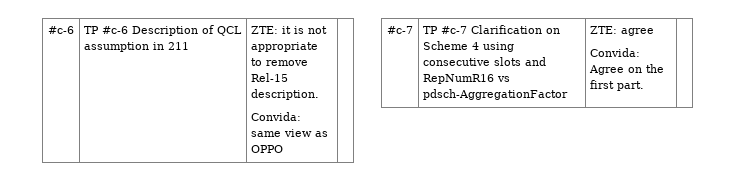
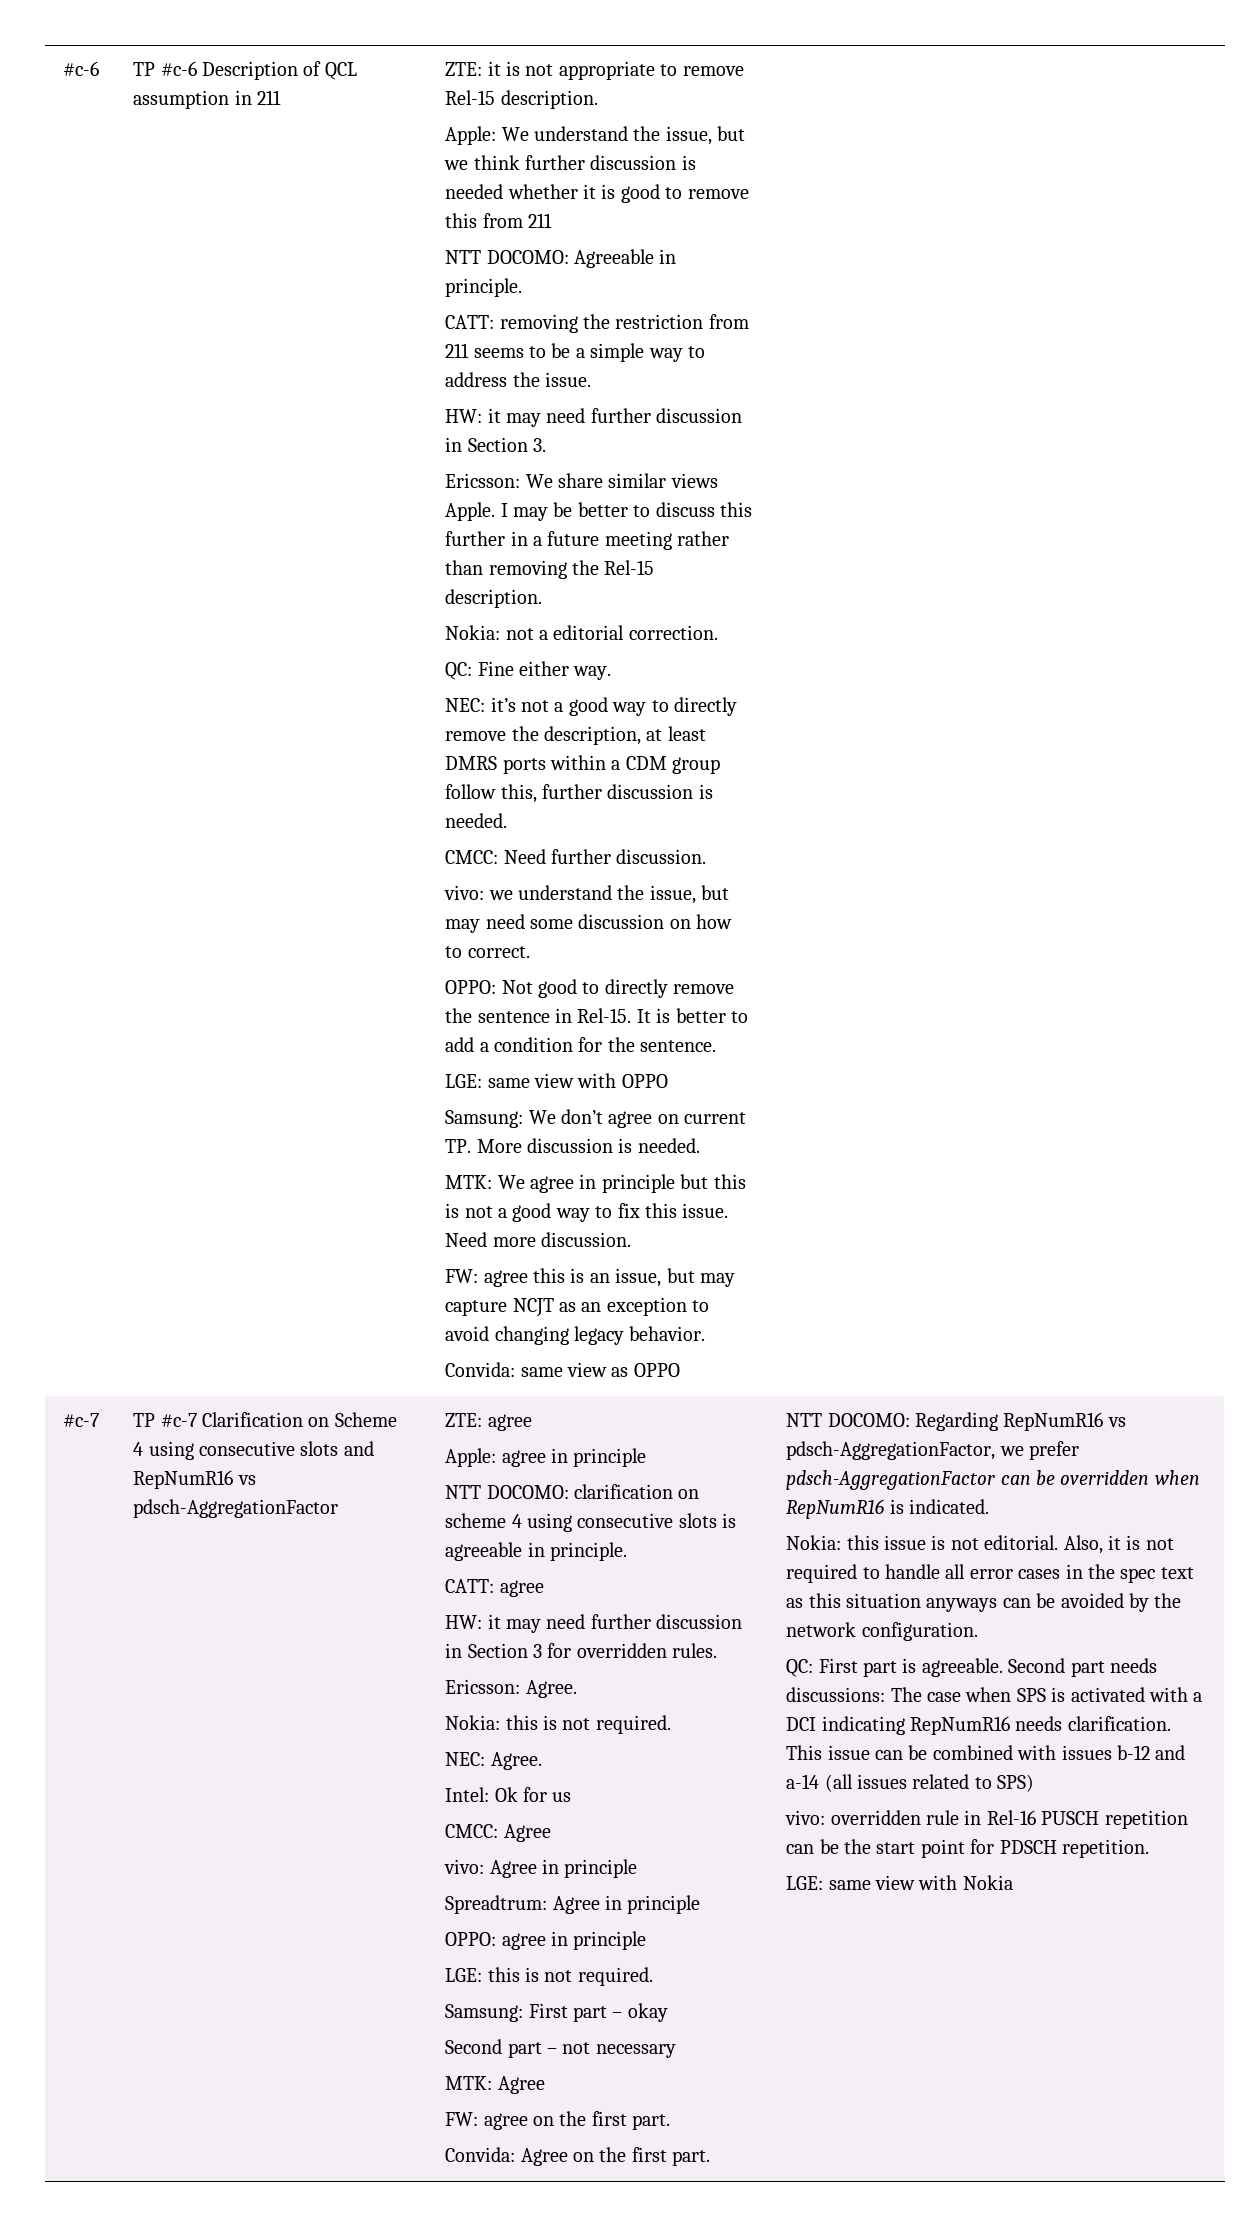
(320, 94) none -> [445,126,746,145] [444,155,696,170] [445,184,749,203] [445,213,552,228] [445,249,677,268] [445,278,523,297] [445,314,749,333] [445,343,705,362] [445,372,591,387] [445,408,743,427] [445,437,546,452] [445,473,718,488] [445,502,752,521] [445,531,730,550] [445,560,655,579] [445,589,543,608] [445,625,718,640] [445,661,612,680] [445,697,737,716] [445,726,706,745] [445,755,721,774] [445,784,713,803] [445,813,508,828] [445,849,707,864] [444,885,730,904] [445,914,733,933] [445,946,530,958] [445,979,735,998] [445,1008,748,1023] [445,1037,717,1052] [445,1073,668,1088] [445,1109,747,1128] [445,1138,700,1153] [445,1174,746,1193] [445,1203,729,1222] [445,1232,631,1247] [445,1268,735,1287] [445,1297,710,1317] [445,1326,706,1345] // Apple: We understand the issue, but we think further discussion is needed whether it is good to remove this from 211 // NTT DOCOMO: Agreeable in principle. // CATT: removing the restriction from 211 seems to be a simple way to address the issue. // HW: it may need further discussion in Section 3. // Ericsson: We share similar views Apple. I may be better to discuss this further in a future meeting rather than removing the Rel-15 description. // Nokia: not a editorial correction. // QC: Fine either way. // NEC: it’s not a good way to directly remove the description, at least DMRS ports within a CDM group follow this, further discussion is needed. // CMCC: Need further discussion. // vivo: we understand the issue, but may need some discussion on how to correct. // OPPO: Not good to directly remove the sentence in Rel-15. It is better to add a condition for the sentence. // LGE: same view with OPPO // Samsung: We don’t agree on current TP. More discussion is needed. // MTK: We agree in principle but this is not a good way to fix this issue. Need more discussion. // FW: agree this is an issue, but may capture NCJT as an exception to avoid changing legacy behavior.
(655, 32) none -> [445,1448,647,1467] [445,1484,700,1499] [445,1513,737,1532] [445,1542,627,1561] [445,1579,544,1597] [445,1614,743,1633] [445,1643,718,1658] [445,1679,577,1698] [445,1715,671,1734] [445,1752,542,1770] [445,1787,572,1802] [445,1824,551,1842] [444,1859,638,1878] [445,1895,701,1914] [445,1931,647,1950] [445,1967,653,1986] [445,2003,668,2022] [445,2039,676,2058] [445,2076,545,2094] [445,2111,671,2130] // Apple: agree in principle // NTT DOCOMO: clarification on scheme 4 using consecutive slots is agreeable in principle. // CATT: agree // HW: it may need further discussion in Section 3 for overridden rules. // Ericsson: Agree. // Nokia: this is not required. // NEC: Agree. // Intel: Ok for us // CMCC: Agree // vivo: Agree in principle // Spreadtrum: Agree in principle // OPPO: agree in principle // LGE: this is not required. // Samsung: First part – okay // Second part – not necessary // MTK: Agree // FW: agree on the first part.
(645, 86) none -> [786,1412,1126,1431] [786,1441,1079,1460] [786,1470,1200,1490] [786,1499,989,1519] [786,1535,1174,1554] [786,1564,1194,1583] [786,1593,1182,1612] [786,1622,978,1641] [786,1658,1157,1677] [786,1687,1203,1702] [786,1716,1171,1735] [786,1745,1186,1760] [786,1774,1035,1792] [785,1810,1188,1829] [786,1839,1149,1858] [786,1875,1013,1890] NTT DOCOMO: Regarding RepNumR16 vs pdsch-AggregationFactor, we prefer pdsch-AggregationFactor can be overridden when RepNumR16 is indicated. // Nokia: this issue is not editorial. Also, it is not required to handle all error cases in the spec text as this situation anyways can be avoided by the network configuration. // QC: First part is agreeable. Second part needs discussions: The case when SPS is activated with a DCI indicating RepNumR16 needs clarification. This issue can be combined with issues b-12 and a-14 (all issues related to SPS) // vivo: overridden rule in Rel-16 PUSCH repetition can be the start point for PDSCH repetition. // LGE: same view with Nokia

